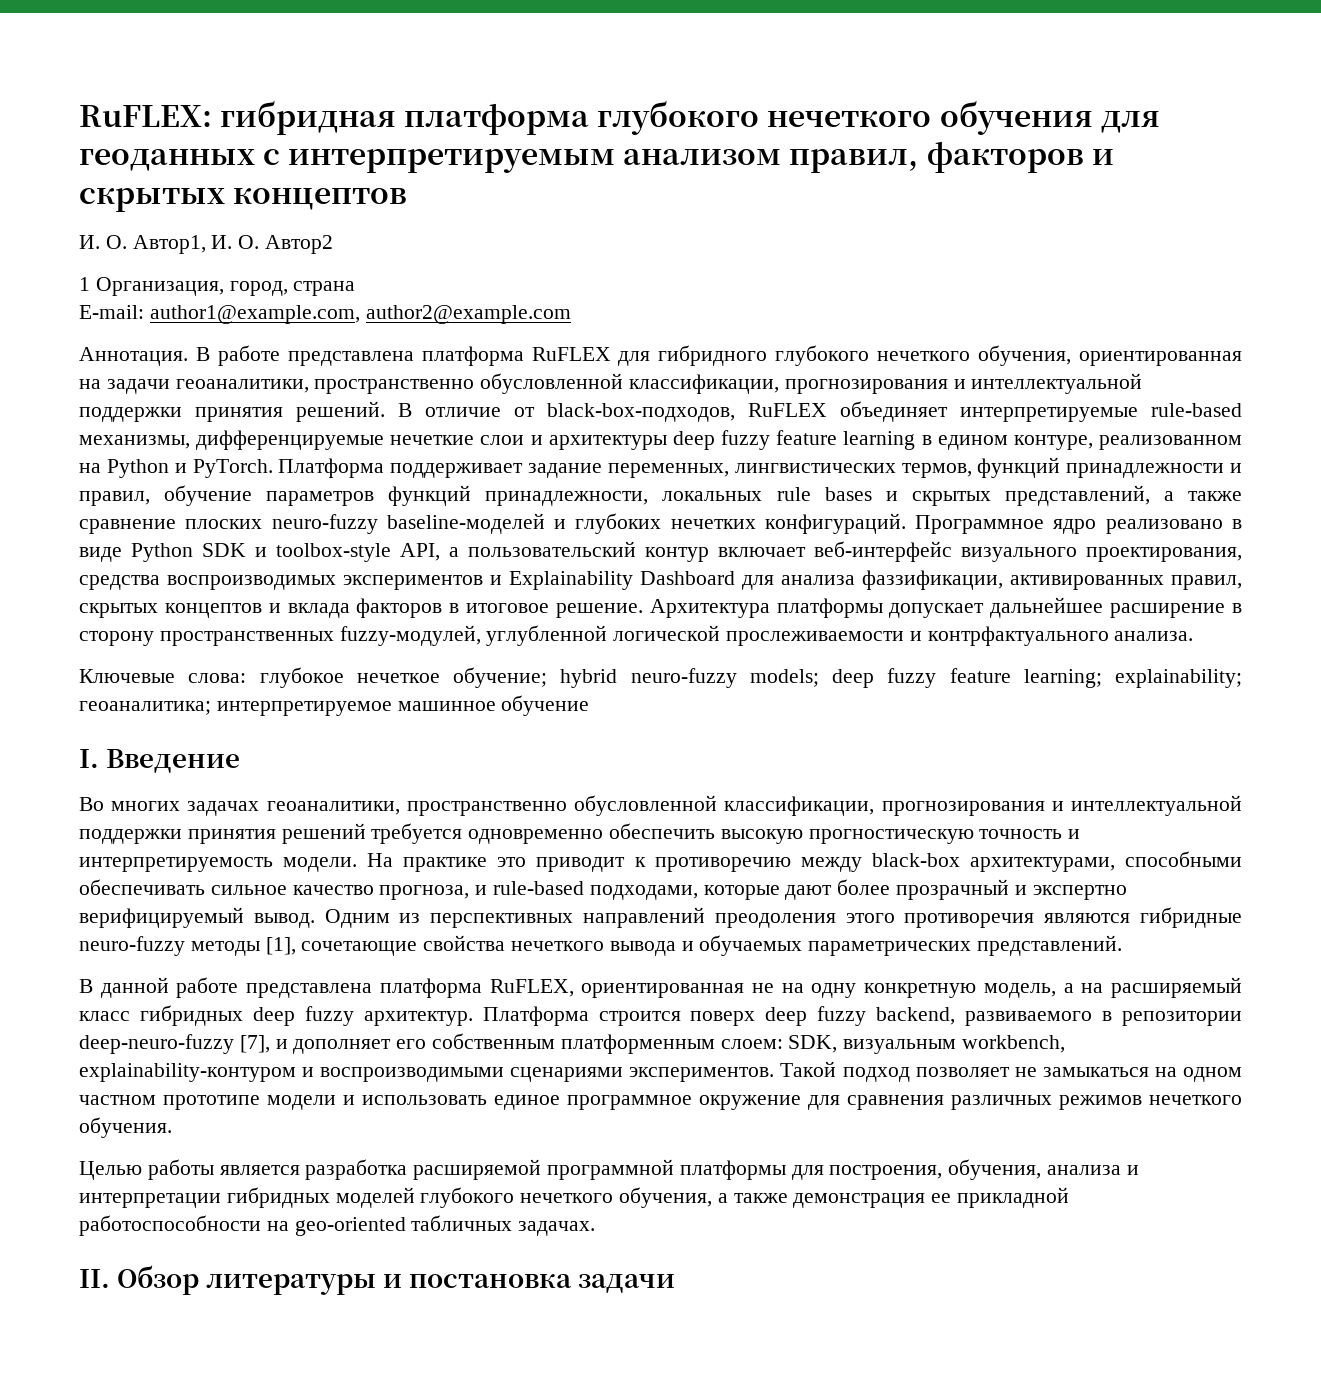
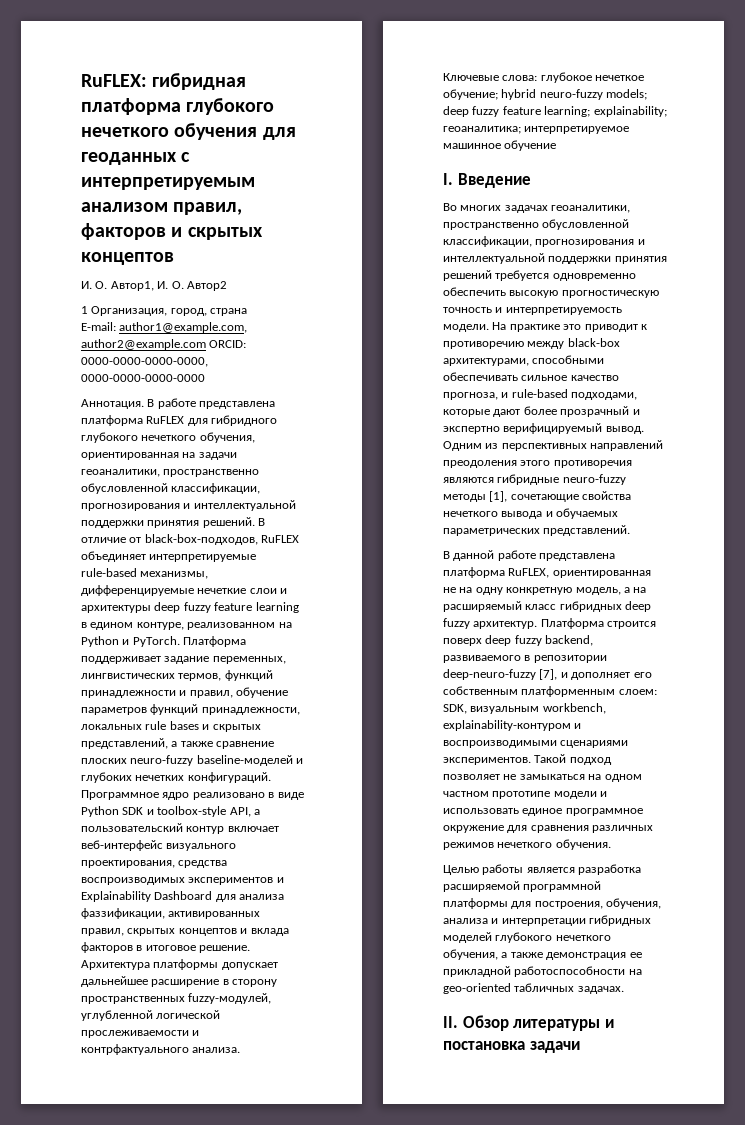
(571, 314) none -> [209,340,247,348] [81,357,208,367] [81,374,205,382] ORCID: 0000-0000-0000-0000, 0000-0000-0000-0000

